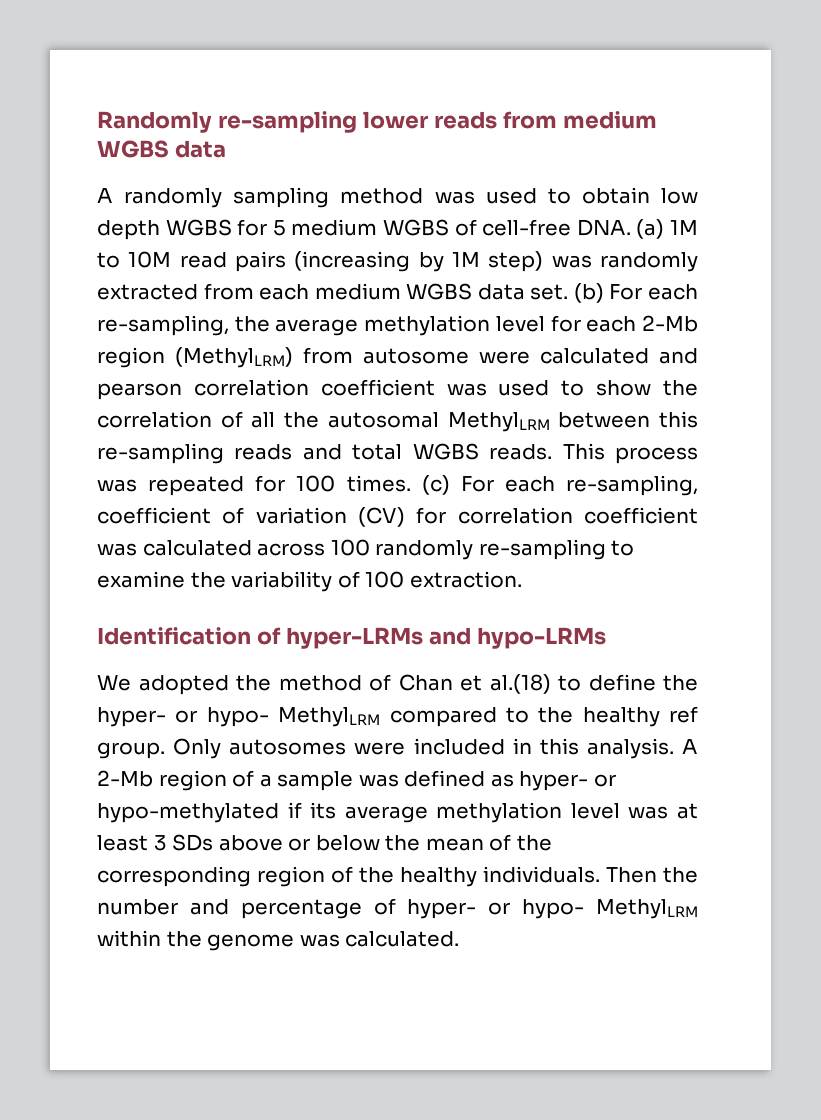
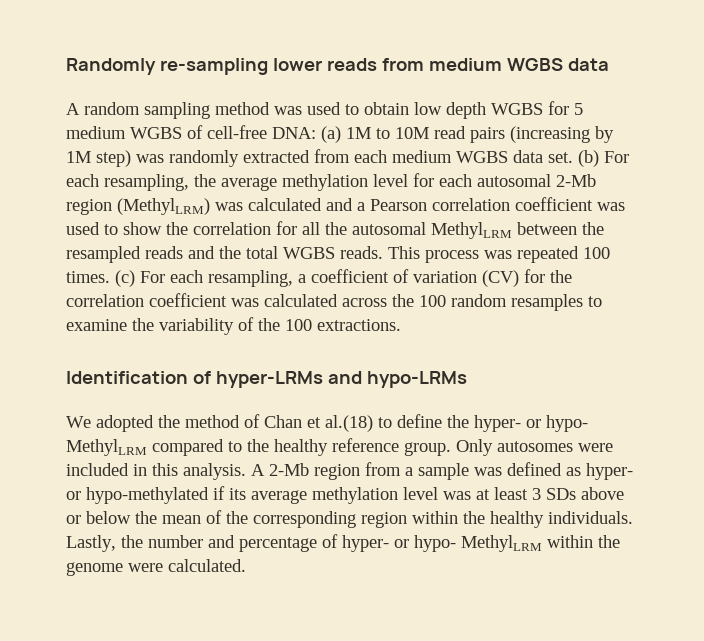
[124,188,223,208] randomly -> [84,102,140,115] random
[576,219,631,236] DNA. -> [272,127,316,139] DNA:
[97,315,229,336] re-sampling, -> [104,174,189,191] resampling,
(637, 324) none -> [477,174,551,187] autosomal
[303,347,698,364] [97,383,182,400] from autosome were calculated and pearson -> [215,198,427,211] was calculated and a Pearson
[220,411,243,428] of -> [276,221,297,235] for
[659,411,698,428] [97,443,224,464] this re-sampling -> [582,222,604,235] [66,246,141,263] the resampled
(342, 452) none -> [219,246,241,259] the
[255,475,286,492] for -> (579, 254) none
[566,475,698,496] re-sampling, -> [208,270,306,287] resampling, a
(447, 515) none -> [550,270,572,283] the
[330,539,606,560] 100 randomly re-sampling -> [392,294,583,311] the 100 random resamples
[365,571,522,588] 100 extraction. -> [258,318,401,331] the 100 extractions.
[669,706,698,723] ref -> [332,438,399,452] reference
[232,770,255,787] of -> [365,462,401,476] from
[331,866,353,883] of -> [412,511,458,524] within
[606,867,657,883] Then -> [66,535,116,552] Lastly,
[299,934,340,947] was -> [128,563,163,572] were

